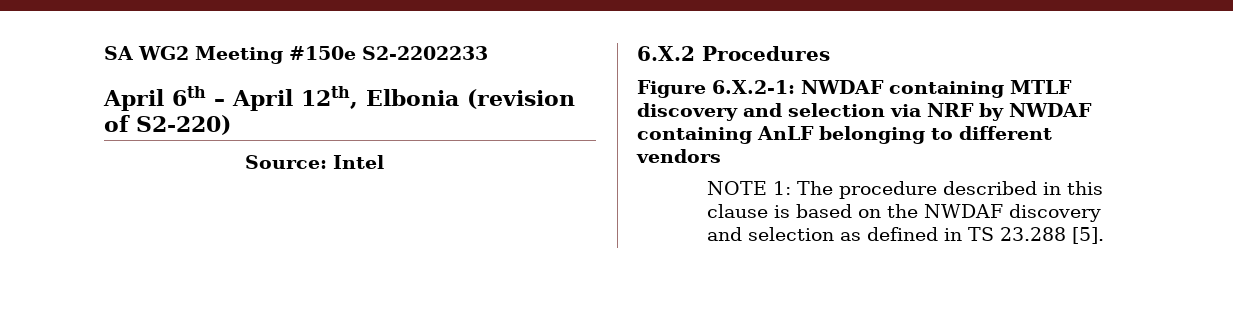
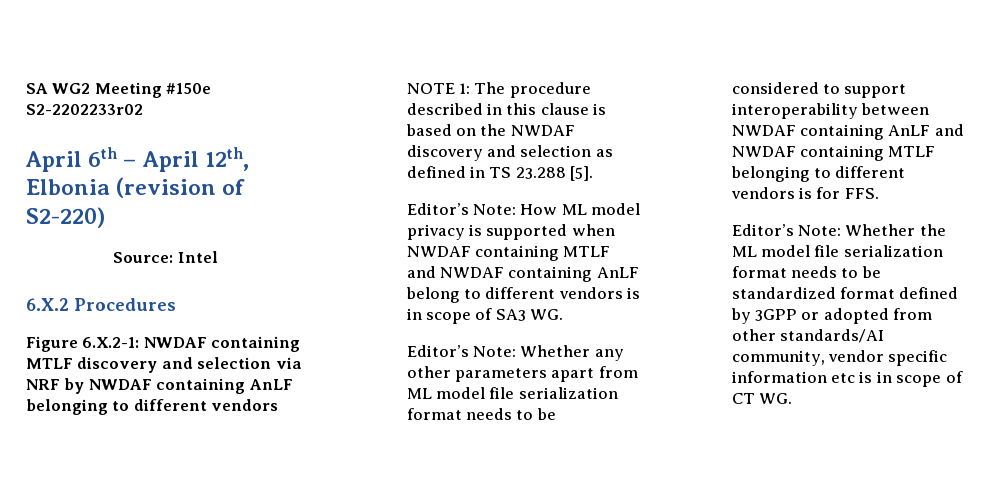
[362,46,488,60] S2-2202233 -> [26,104,143,115] S2-2202233r02
(1105, 235) none -> [406,203,641,215] [406,224,615,240] [406,245,611,261] [406,266,639,282] [405,287,641,303] [406,308,564,324] [406,345,624,361] [406,366,638,382] [406,387,618,399] [406,408,556,420] [731,82,907,98] [731,103,929,119] [731,124,964,140] [731,145,936,161] [730,166,906,182] [730,187,879,199] [731,224,946,236] [731,245,943,257] [731,266,881,278] [731,287,959,299] [730,308,933,324] [731,329,884,343] [731,350,948,366] [731,371,963,387] [731,393,792,404] // Editor’s Note: How ML model privacy is supported when NWDAF containing MTLF and NWDAF containing AnLF belong to different vendors is in scope of SA3 WG. // Editor’s Note: Whether any other parameters apart from ML model file serialization format needs to be considered to support interoperability between NWDAF containing AnLF and NWDAF containing MTLF belonging to different vendors is for FFS. // Editor’s Note: Whether the ML model file serialization format needs to be standardized format defined by 3GPP or adopted from other standards/AI community, vendor specific information etc is in scope of CT WG.

